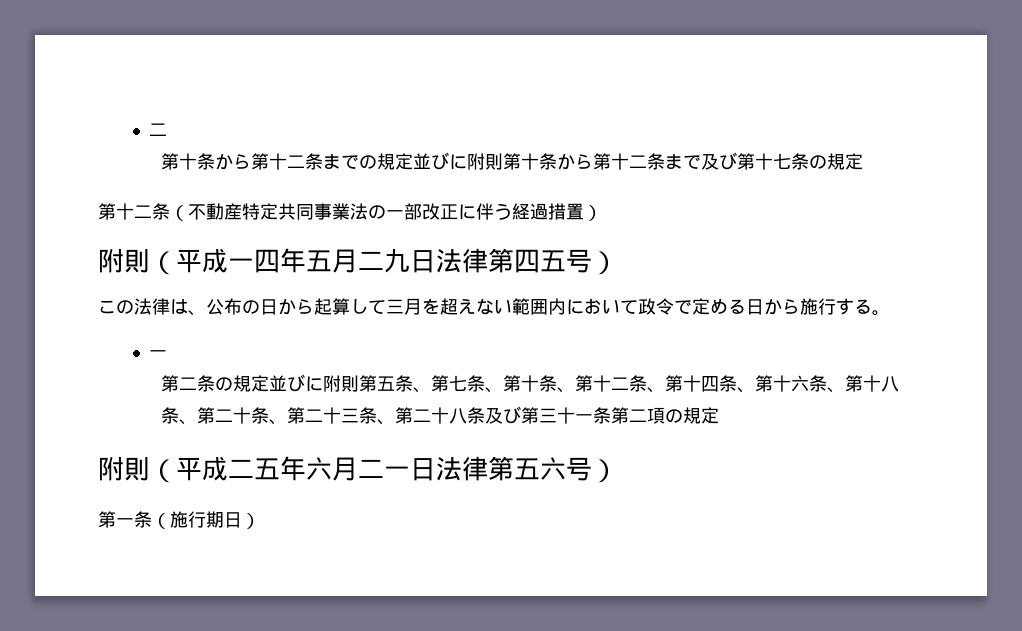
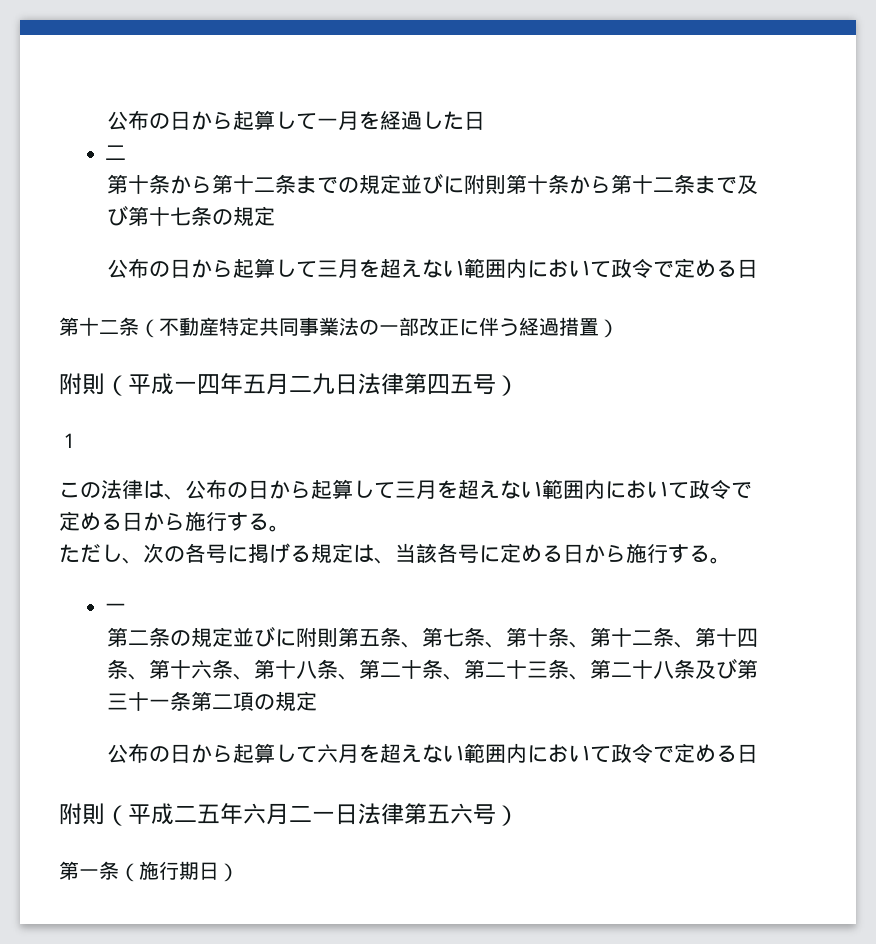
(149, 129) none -> [106,110,485,131] 公布の日から起算して一月を経過した日 //
(864, 161) none -> [106,258,758,279] // 公布の日から起算して三月を超えない範囲内において政令で定める日
(618, 263) none -> [59,433,79,448] // １
(890, 313) none -> [59,543,731,564] // ただし、次の各号に掲げる規定は、当該各号に定める日から施行する。
(720, 415) none -> [106,743,758,764] // 公布の日から起算して六月を超えない範囲内において政令で定める日

